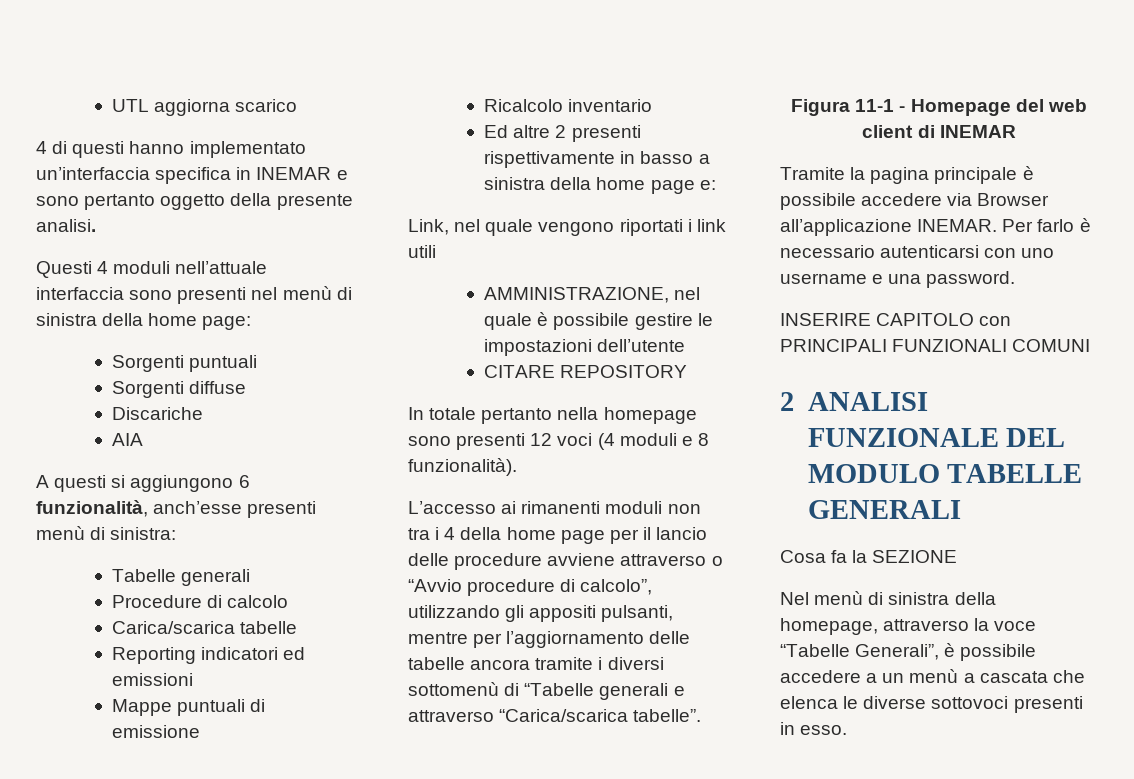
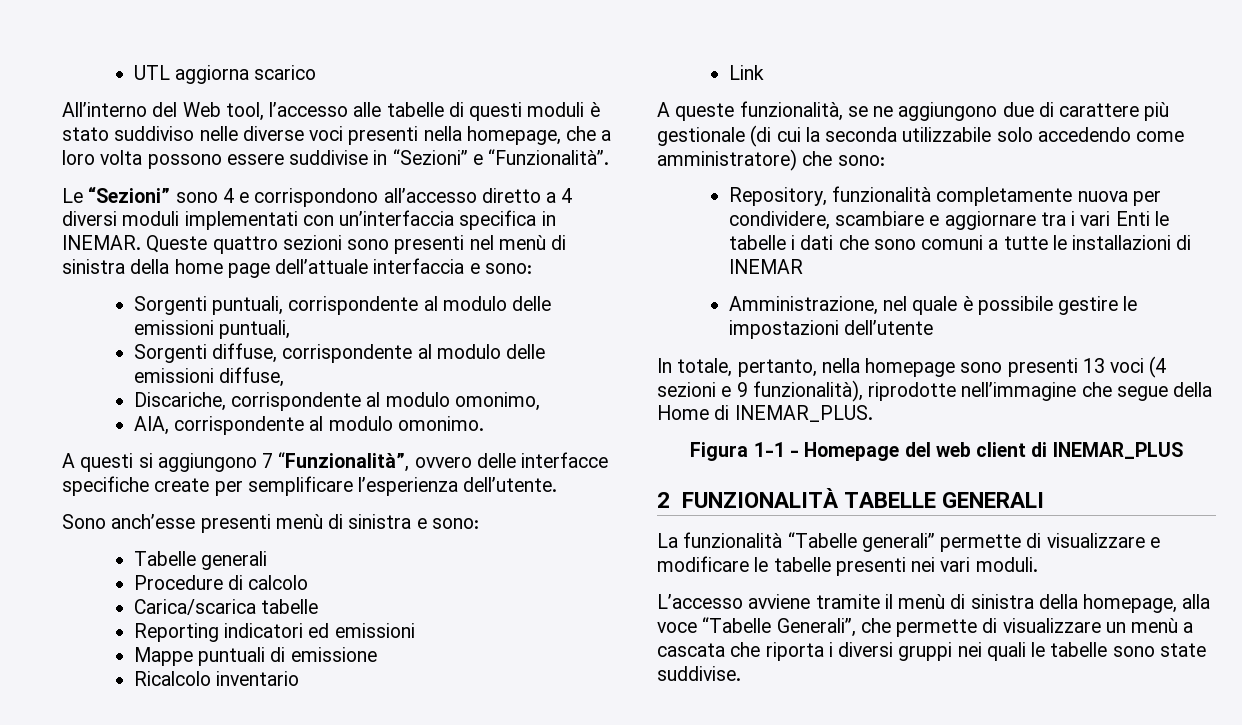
[36,141,306,158] [36,167,348,184] [36,193,353,210] [36,219,96,232] [36,261,268,278] [36,287,124,300] 4 di questi hanno implementato un’interfaccia specifica in INEMAR e sono pertanto oggetto della presente analisi. // Questi 4 moduli nell’attuale interfaccia -> [62,102,600,121] [62,126,612,145] [62,149,610,169] [62,186,573,207] [62,210,556,230] [62,235,342,254] All’interno del Web tool, l’accesso alle tabelle di questi moduli è stato suddiviso nelle diverse voci presenti nella homepage, che a loro volta possono essere suddivise in “Sezioni” e “Funzionalità”. // Le “Sezioni” sono 4 e corrispondono all’accesso diretto a 4 diversi moduli implementati con un’interfaccia specifica in INEMAR. Queste quattro sezioni
[202,316,252,330] [112,355,258,372] [112,381,247,398] [112,407,204,420] [112,433,144,446] [36,475,250,492] [36,500,148,517] page: // Sorgenti puntuali // Sorgenti diffuse // Discariche // AIA // A questi si aggiungono 6 funzionalità, -> [227,258,532,278] [133,296,552,315] [133,320,291,339] [133,343,546,363] [133,367,285,387] [133,392,540,411] [133,416,484,435] [62,452,609,472] [62,476,558,496] [62,514,106,529] page dell’attuale interfaccia e sono: // Sorgenti puntuali, corrispondente al modulo delle emissioni puntuali, // Sorgenti diffuse, corrispondente al modulo delle emissioni diffuse, // Discariche, corrispondente al modulo omonimo, // AIA, corrispondente al modulo omonimo. // A questi si aggiungono 7 “Funzionalità”, ovvero delle interfacce specifiche create per semplificare l’esperienza dell’utente. // Sono
[110,527,177,540] sinistra: -> [348,514,479,529] sinistra e sono:
[484,125,641,142] [484,151,710,168] [484,177,716,194] [408,219,726,236] [408,245,436,258] [484,287,670,303] Ed altre 2 presenti rispettivamente in basso a sinistra della home page e: // Link, nel quale vengono riportati i link utili // AMMINISTRAZIONE, -> [728,65,764,80] [657,101,1170,121] [657,125,1185,147] [657,149,885,171] [728,186,1161,206] [728,211,1169,230] [728,235,1192,250] [728,259,803,274] [728,296,878,315] Link // A queste funzionalità, se ne aggiungono due di carattere più gestionale (di cui la seconda utilizzabile solo accedendo come amministratore) che sono: // Repository, funzionalità completamente nuova per condividere, scambiare e aggiornare tra i vari Enti le tabelle i dati che sono comuni a tutte le installazioni di INEMAR // Amministrazione,
[484,365,688,378] // CITARE REPOSITORY -> (934, 327) none
[429,407,553,424] totale pertanto -> [677,358,817,377] totale, pertanto,
[530,433,553,446] 12 -> [1082,358,1105,373] 13
[619,433,709,446] [408,458,517,476] [408,501,701,514] [408,527,708,544] [408,553,723,570] [408,579,653,596] [408,605,674,622] [408,631,691,648] [408,657,664,670] [408,682,685,700] [408,709,702,722] moduli e 8 funzionalità). // L’accesso ai rimanenti moduli non tra i 4 della home page per il lancio delle procedure avviene attraverso o “Avvio procedure di calcolo”, utilizzando gli appositi pulsanti, mentre per l’aggiornamento delle tabelle ancora tramite i diversi sottomenù di “Tabelle generali e attraverso “Carica/scarica tabelle”. -> [657,380,1213,402] [657,405,873,422] sezioni e 9 funzionalità), riprodotte nell’immagine che segue della Home di INEMAR_PLUS.
[855,99,895,112] 11-1 -> [753,442,785,457] 1-1
[939,125,1016,138] [780,166,1034,184] [780,193,1050,210] [780,218,1091,236] [780,245,1055,258] [780,271,1016,288] [780,313,1012,326] [780,339,1091,352] [780,392,928,411] [807,428,1066,447] [807,464,1083,483] [807,500,961,519] [780,550,958,563] [780,592,809,605] INEMAR // Tramite la pagina principale è possibile accedere via Browser all’applicazione INEMAR. Per farlo è necessario autenticarsi con uno username e una password. // INSERIRE CAPITOLO con PRINCIPALI FUNZIONALI COMUNI // 2 ANALISI FUNZIONALE DEL MODULO TABELLE GENERALI // Cosa fa la SEZIONE // Nel -> [1052,442,1183,459] [657,488,1045,508] [657,532,1160,552] [657,556,1038,576] [657,594,893,609] INEMAR_PLUS // 2 FUNZIONALITÀ TABELLE GENERALI // La funzionalità “Tabelle generali” permette di visualizzare e modificare le tabelle presenti nei vari moduli. // L’accesso avviene tramite il
[883,618,990,631] attraverso la -> [1182,594,1211,609] alla
[944,643,1037,661] [780,670,878,683] è possibile accedere a -> [860,618,1101,637] che permette di visualizzare
[780,696,1083,713] [780,722,848,735] elenca le diverse sottovoci presenti in esso. -> [765,642,1206,661] [657,666,741,681] riporta i diversi gruppi nei quali le tabelle sono state suddivise.

